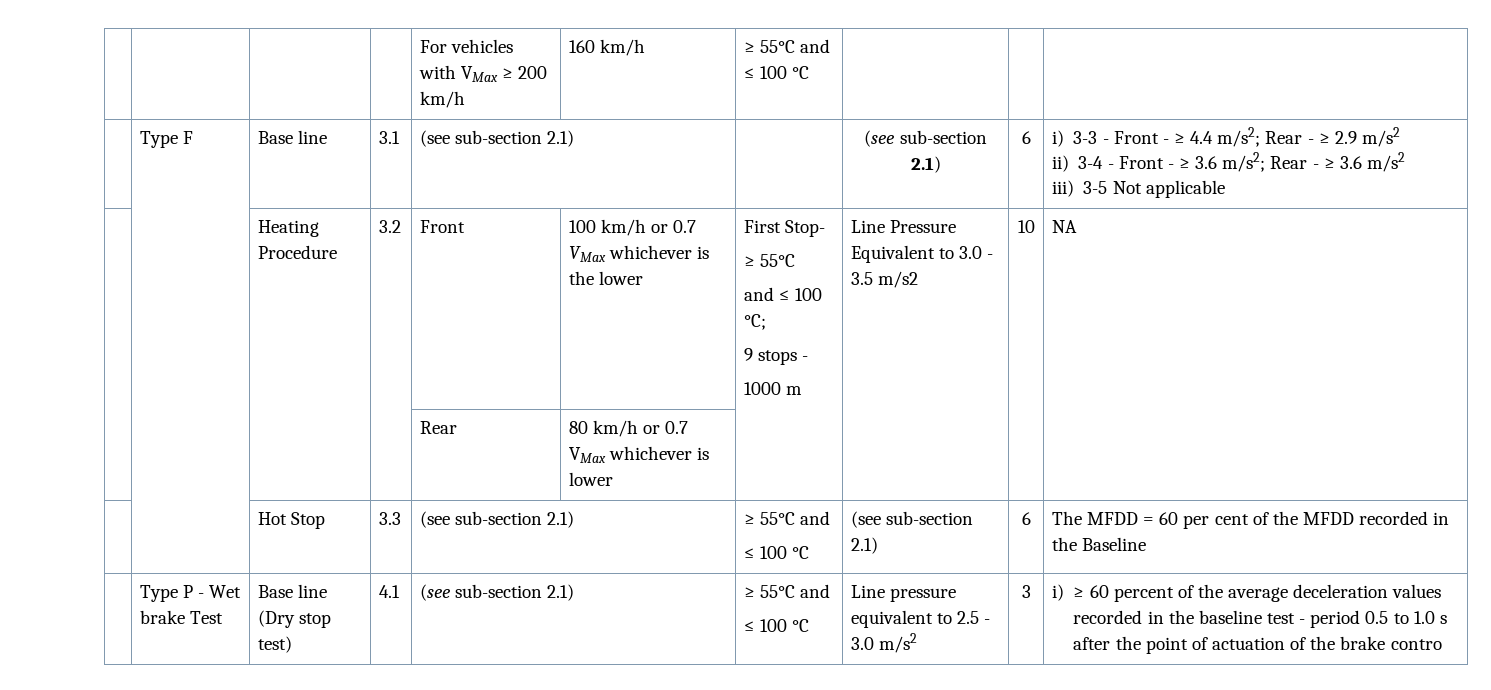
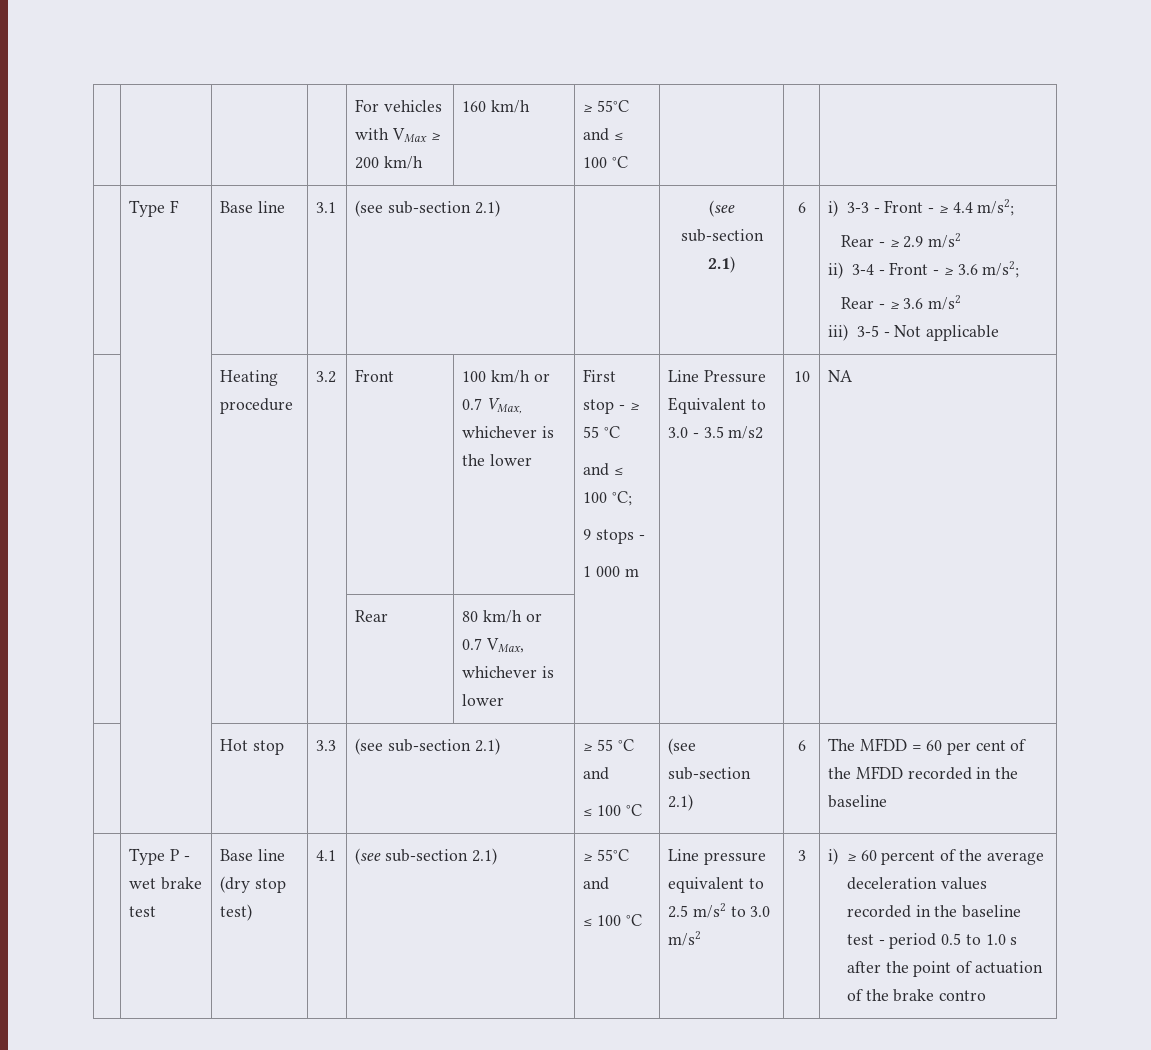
(1261, 137) none -> (1015, 207) //
(1266, 162) none -> (1020, 269) //
(1108, 187) none -> [883,332,890,337] -
[257,245,337,259] Procedure -> [220,398,294,414] procedure
[568,246,606,262] VMax -> [486,398,522,414] VMax,
[785,220,826,237] [743,254,796,267] Stop- // ≥ 55°C -> [583,399,639,414] [583,426,620,438] stop - ≥ 55 °C
[743,382,781,395] 1000 -> [583,566,620,577] 1 000
[568,447,606,463] VMax -> [485,638,524,653] VMax,
[291,512,326,529] Stop -> [252,740,284,755] stop
[760,512,796,525] 55°C -> [596,739,634,751] 55 °C
[1082,537,1147,551] Baseline -> [828,795,888,808] baseline
[209,585,242,598] [139,610,224,624] [257,584,328,598] [257,610,295,628] Wet brake Test | Base line (Dry -> [129,877,202,890] [129,906,157,917] [220,849,285,861] [220,876,251,893] wet brake test | Base line (dry
[984,619,991,624] - -> [692,903,746,918] m/s2 to

